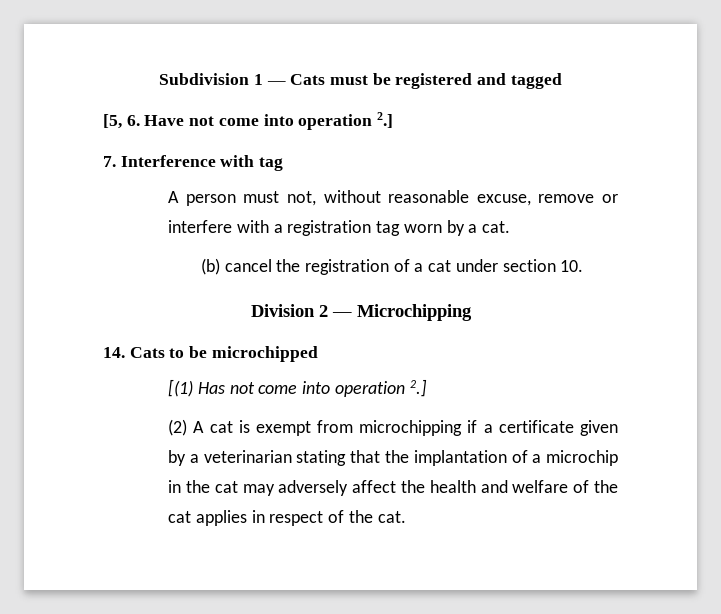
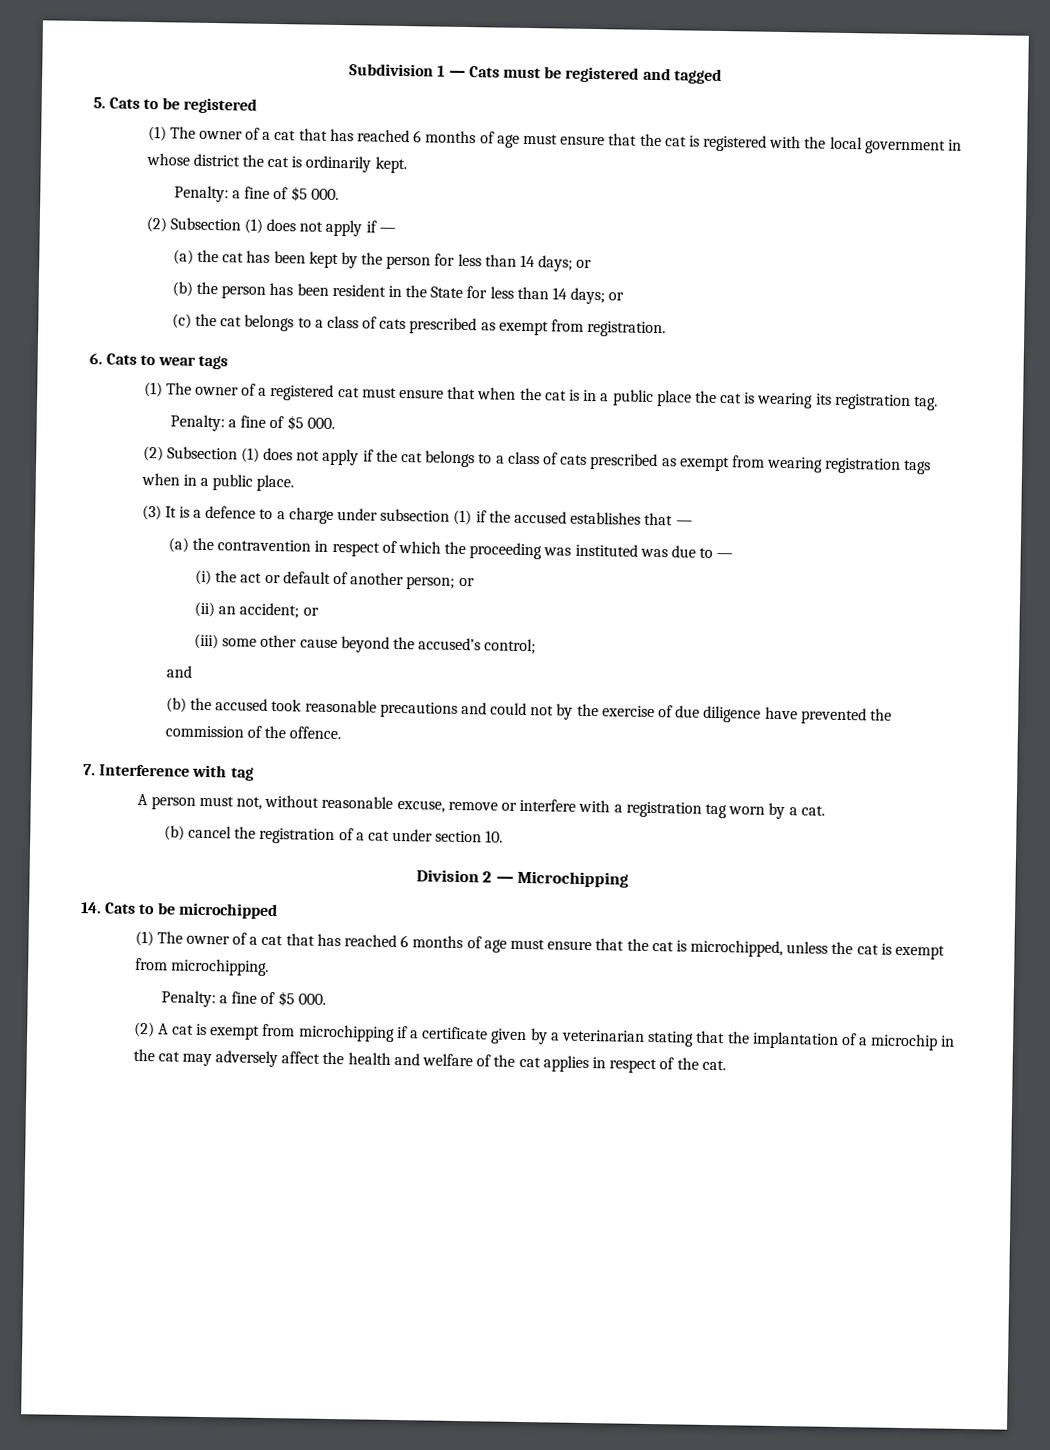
[103,112,394,130] [5, 6. Have not come into operation 2.] -> [93,97,257,114] [147,125,962,155] [145,152,407,174] [173,185,339,203] [145,216,396,237] [172,249,593,272] [171,281,625,305] [171,313,667,338] [89,353,228,370] [143,381,938,411] [169,414,335,432] [142,445,932,475] [140,472,295,492] [141,504,693,526] [167,537,734,560] [195,569,475,590] [194,601,319,619] [194,633,537,655] [165,665,192,678] [165,697,892,725] [164,725,342,740] 5. Cats to be registered // (1) The owner of a cat that has reached 6 months of age must ensure that the cat is registered with the local government in whose district the cat is ordinarily kept. // Penalty: a fine of $5 000. // (2) Subsection (1) does not apply if — // (a) the cat has been kept by the person for less than 14 days; or // (b) the person has been resident in the State for less than 14 days; or // (c) the cat belongs to a class of cats prescribed as exempt from registration. // 6. Cats to wear tags // (1) The owner of a registered cat must ensure that when the cat is in a public place the cat is wearing its registration tag. // Penalty: a fine of $5 000. // (2) Subsection (1) does not apply if the cat belongs to a class of cats prescribed as exempt from wearing registration tags when in a public place. // (3) It is a defence to a charge under subsection (1) if the accused establishes that — // (a) the contravention in respect of which the proceeding was instituted was due to — // (i) the act or default of another person; or // (ii) an accident; or // (iii) some other cause beyond the accused’s control; // and // (b) the accused took reasonable precautions and could not by the exercise of due diligence have prevented the commission of the offence.
[168,379,427,397] [(1) Has not come into operation 2.] -> [134,930,945,960] [134,957,269,976] [160,990,326,1008] (1) The owner of a cat that has reached 6 months of age must ensure that the cat is microchipped, unless the cat is exempt from microchipping. // Penalty: a fine of $5 000.

